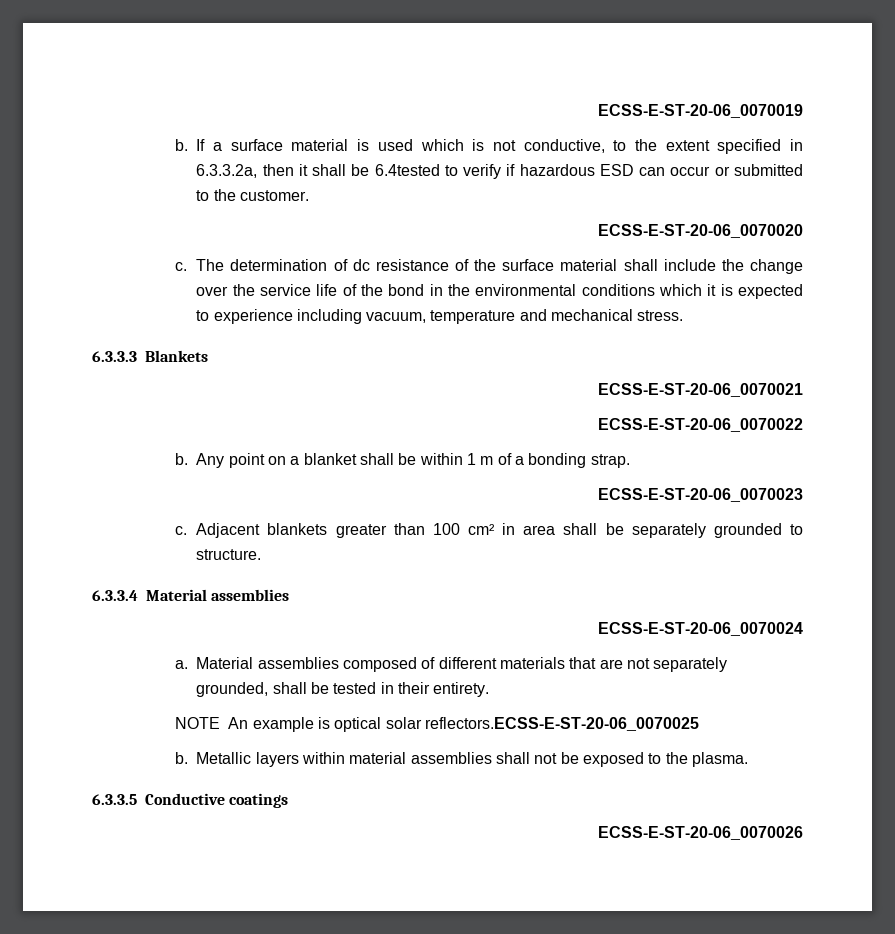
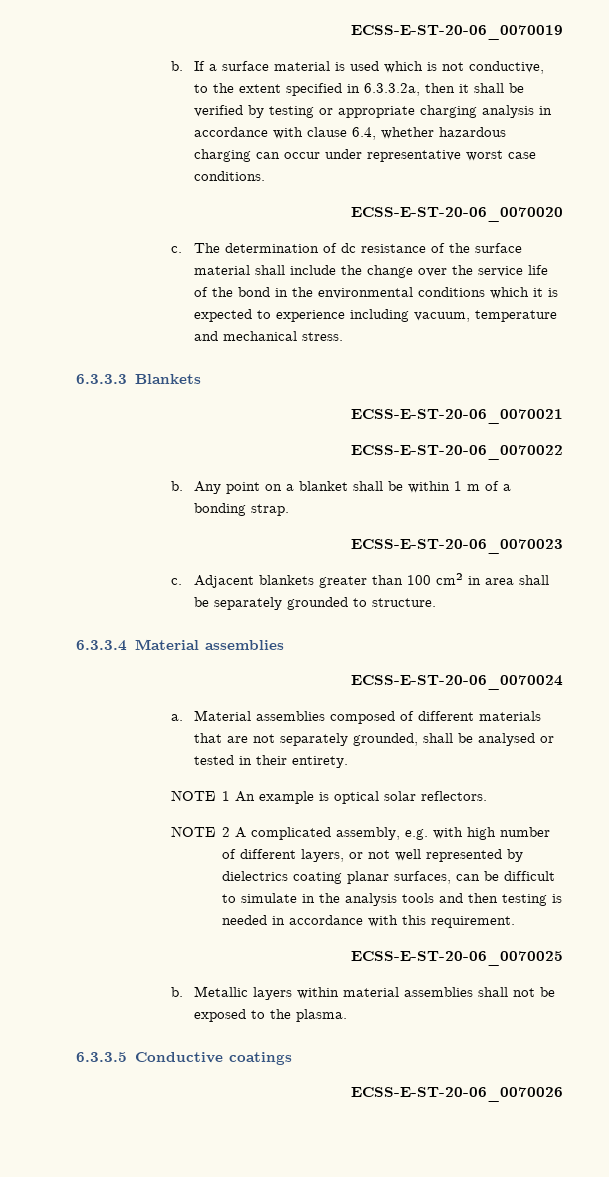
[374,164,804,179] [196,189,310,201] 6.4tested to verify if hazardous ESD can occur or submitted to the customer. -> [194,105,553,118] [194,127,507,140] [194,149,537,162] [194,171,266,181] verified by testing or appropriate charging analysis in accordance with clause 6.4, whether hazardous charging can occur under representative worst case conditions.
(330, 688) none -> [478,733,555,746] analysed or
(221, 723) none -> [222,791,231,801] 1
[424,717,699,731] reflectors.ECSS-E-ST-20-06_0070025 -> [421,791,488,801] [170,826,551,840] [222,849,524,862] [222,871,556,884] [222,893,563,906] [222,915,516,928] [351,951,563,966] reflectors. // NOTE 2 A complicated assembly, e.g. with high number of different layers, or not well represented by dielectrics coating planar surfaces, can be difficult to simulate in the analysis tools and then testing is needed in accordance with this requirement. // ECSS-E-ST-20-06_0070025

